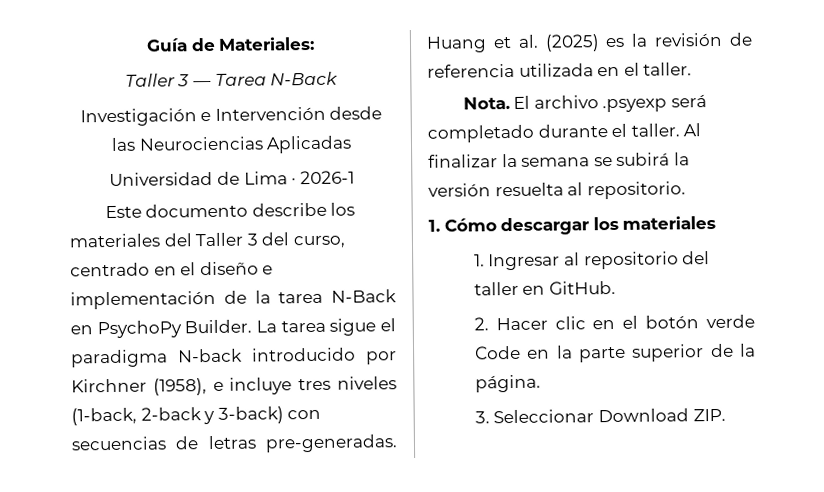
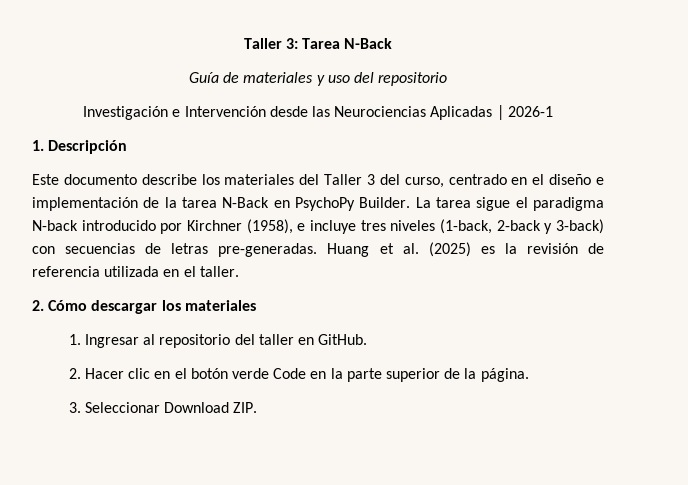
[145,36,316,52] [124,71,339,87] Guía de Materiales: // Taller 3 — Tarea N-Back -> [243,38,393,49] [188,72,448,86] Taller 3: Tarea N-Back // Guía de materiales y uso del repositorio
[109,170,355,187] // Universidad de Lima · 2026-1 -> [496,105,553,120] [32,140,128,154] | 2026-1 // 1. Descripción
[462,94,707,113] [427,123,702,143] [428,152,690,168] [428,181,686,200] [428,219,440,232] Nota. El archivo .psyexp será completado durante el taller. Al finalizar la semana se subirá la versión resuelta al repositorio. // 1. -> [32,300,44,311] 2.

